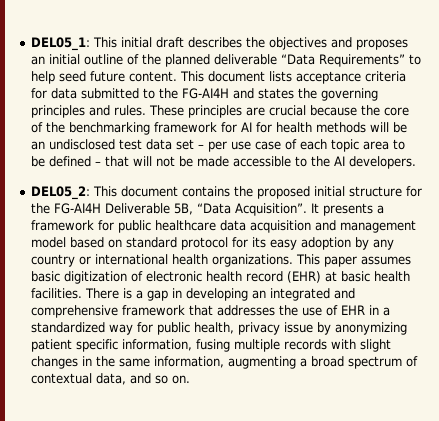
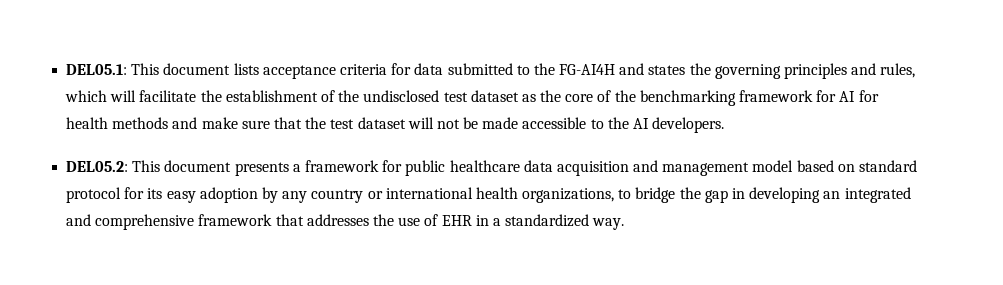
[30,37,408,51] [30,54,421,67] [30,71,177,84] DEL05_1: This initial draft describes the objectives and proposes an initial outline of the planned deliverable “Data Requirements” to help seed future content. -> [66,64,128,75] DEL05.1:
[113,105,357,118] rules. These principles are crucial because -> [880,63,916,78] [65,90,536,102] rules, which will facilitate the establishment of the undisclosed test dataset as
[369,122,407,133] [30,139,405,152] [30,156,129,167] will be an undisclosed test data set – per use case of each topic area to be defined – that -> [172,117,406,129] and make sure that the test dataset
[30,186,422,200] [30,203,319,216] DEL05_2: This document contains the proposed initial structure for the FG-AI4H Deliverable 5B, “Data Acquisition”. It -> [66,160,232,172] DEL05.2: This document
[211,254,411,267] [30,271,410,284] [30,288,143,299] organizations. This paper assumes basic digitization of electronic health record (EHR) at basic health facilities. There is a -> [522,187,701,203] organizations, to bridge the
[108,322,407,335] [30,339,391,352] [30,356,418,369] [30,373,190,385] way for public health, privacy issue by anonymizing patient specific information, fusing multiple records with slight changes in the same information, augmenting a broad spectrum of contextual data, and so on. -> [592,218,625,230] way.

